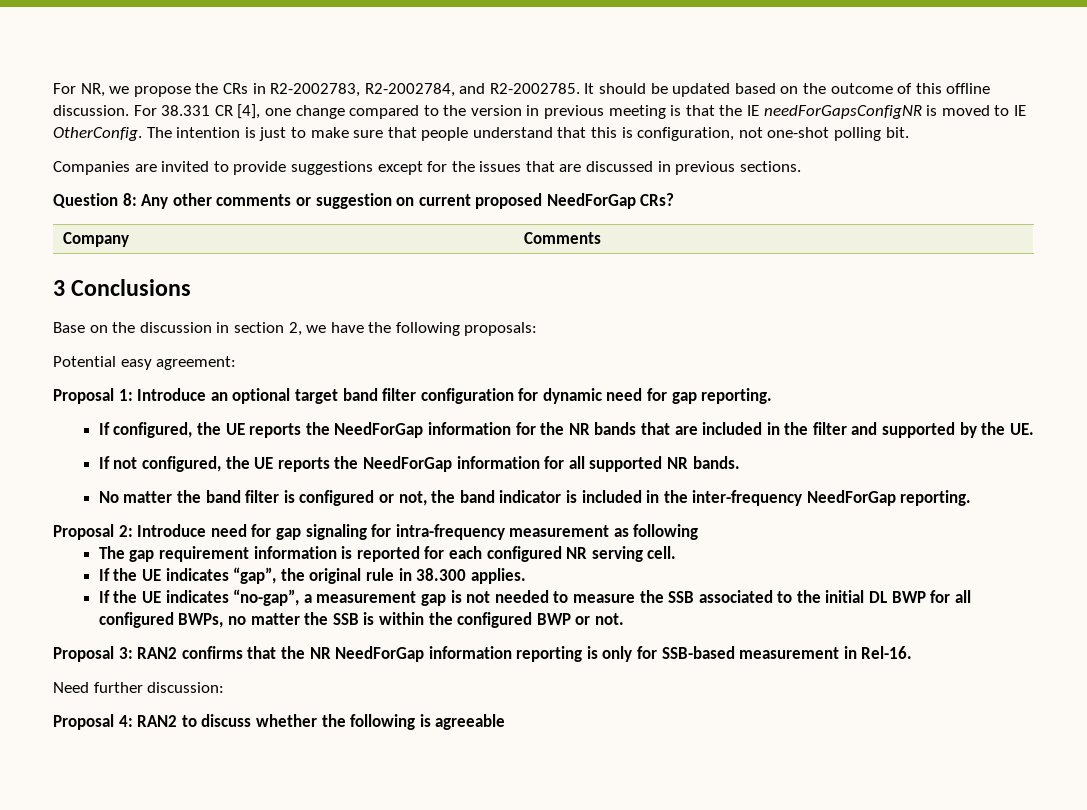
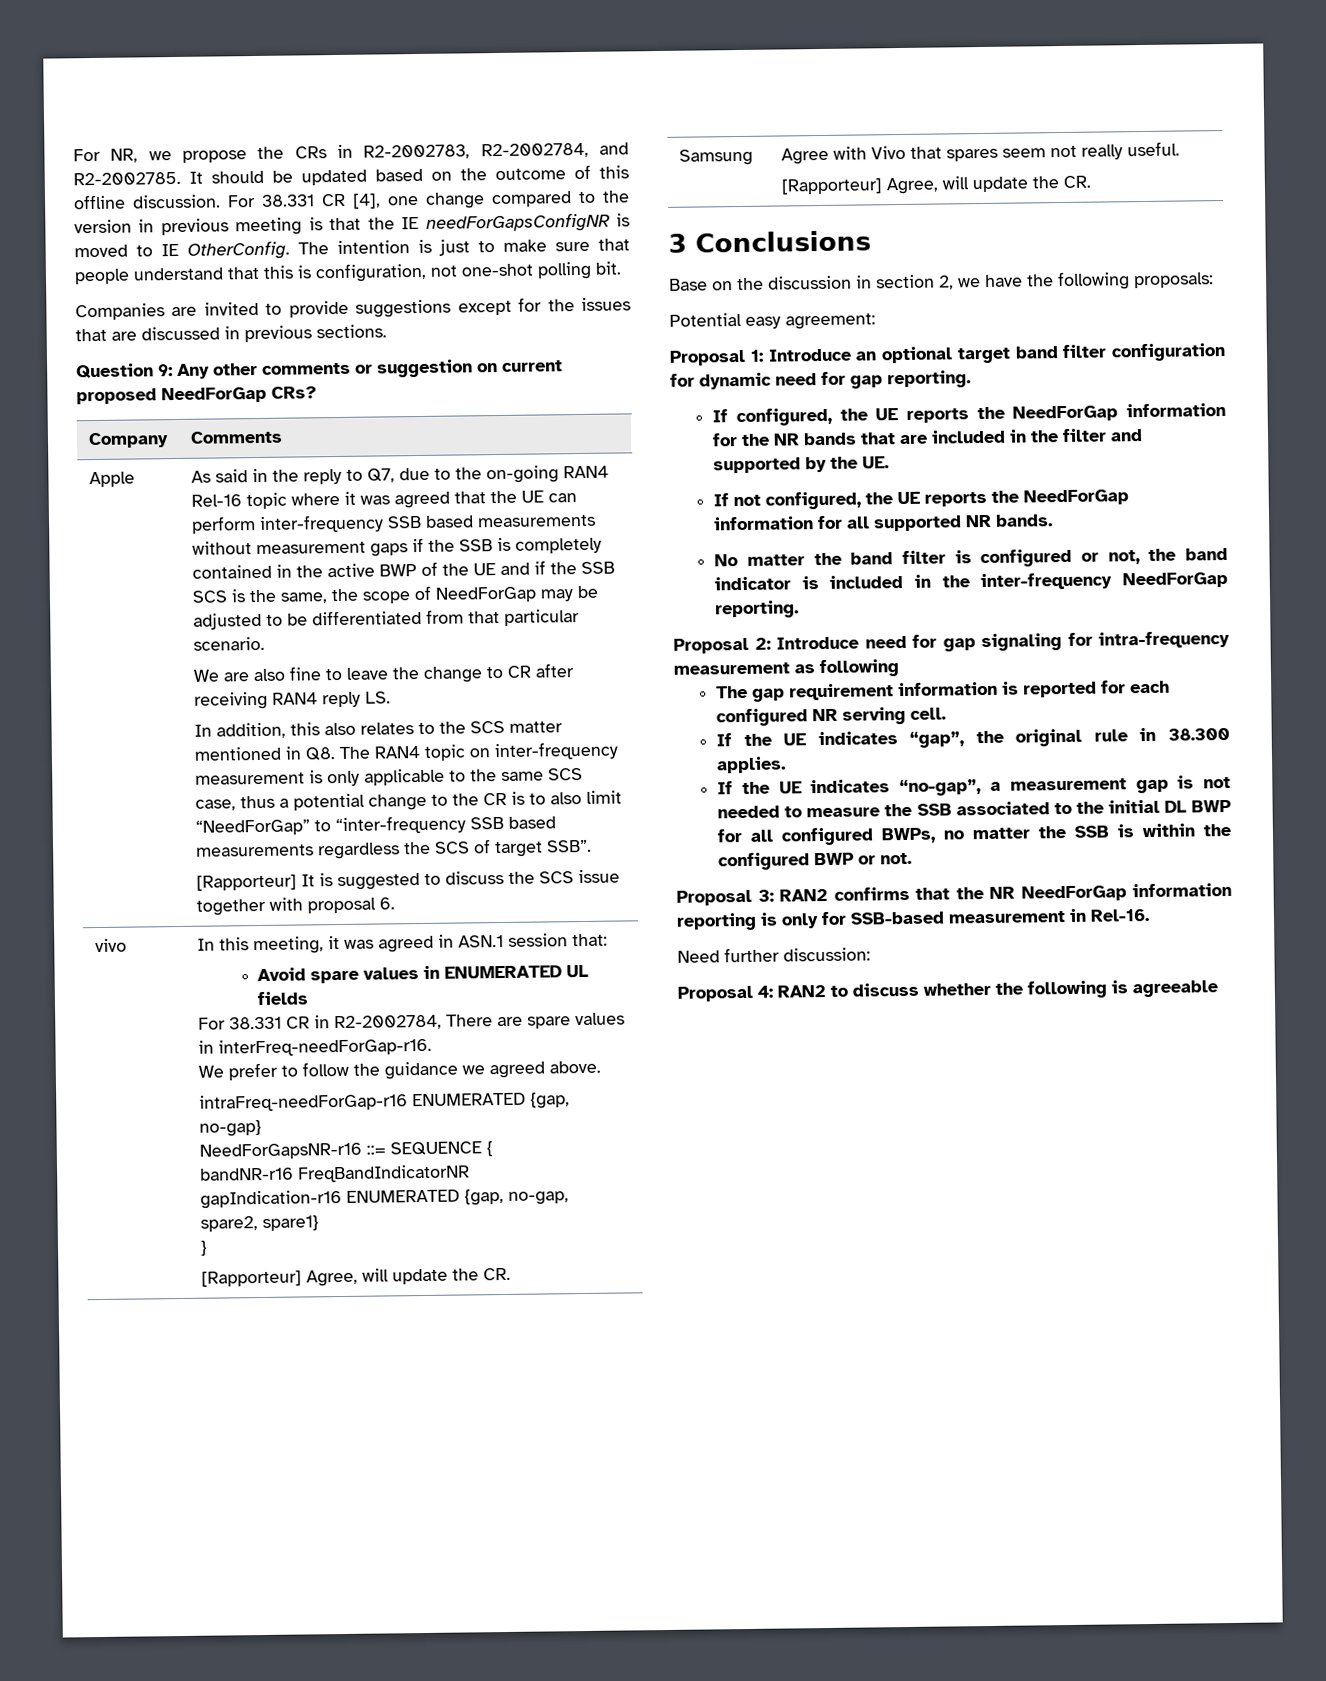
[122,193,137,206] 8: -> [158,364,173,377] 9:
(602, 238) none -> [88,471,135,488] [190,465,609,485] [190,490,577,510] [190,514,596,534] [191,537,602,557] [191,560,615,579] [191,585,598,604] [192,609,580,630] [192,636,265,651] [192,663,574,683] [193,691,391,710] [193,720,563,739] [193,741,618,761] [194,767,583,787] [194,790,622,811] [194,815,556,836] [195,839,592,860] [195,869,620,891] [195,897,395,916] [94,938,127,953] [196,933,608,955] [257,964,590,984] [257,991,310,1006] [197,1012,625,1031] [197,1037,432,1057] [197,1060,601,1081] [198,1092,570,1112] [198,1119,262,1137] [198,1141,493,1160] [199,1164,470,1183] [199,1189,569,1209] [199,1215,319,1232] [199,1240,208,1256] [200,1267,511,1287] [678,148,753,166] [780,141,1180,165] [780,175,1091,195] // Apple | As said in the reply to Q7, due to the on-going RAN4 Rel-16 topic where it was agreed that the UE can perform inter-frequency SSB based measurements without measurement gaps if the SSB is completely contained in the active BWP of the UE and if the SSB SCS is the same, the scope of NeedForGap may be adjusted to be differentiated from that particular scenario. // We are also fine to leave the change to CR after receiving RAN4 reply LS. // In addition, this also relates to the SCS matter mentioned in Q8. The RAN4 topic on inter-frequency measurement is only applicable to the same SCS case, thus a potential change to the CR is to also limit “NeedForGap” to “inter-frequency SSB based measurements regardless the SCS of target SSB”. // [Rapporteur] It is suggested to discuss the SCS issue together with proposal 6. // vivo | In this meeting, it was agreed in ASN.1 session that: // Avoid spare values in ENUMERATED UL fields // For 38.331 CR in R2-2002784, There are spare values in interFreq-needForGap-r16. // We prefer to follow the guidance we agreed above. // intraFreq-needForGap-r16 ENUMERATED {gap, no-gap} // NeedForGapsNR-r16 ::= SEQUENCE { // bandNR-r16 FreqBandIndicatorNR // gapIndication-r16 ENUMERATED {gap, no-gap, spare2, spare1} // } // [Rapporteur] Agree, will update the CR. // Samsung | Agree with Vivo that spares seem not really useful. // [Rapporteur] Agree, will update the CR.

